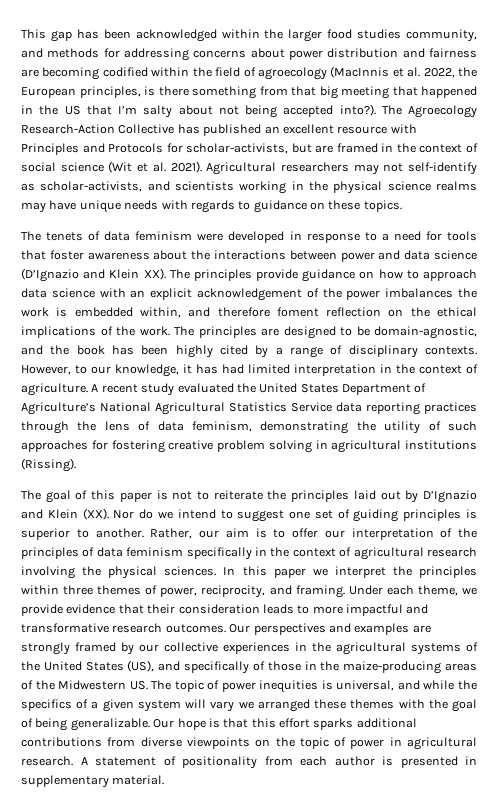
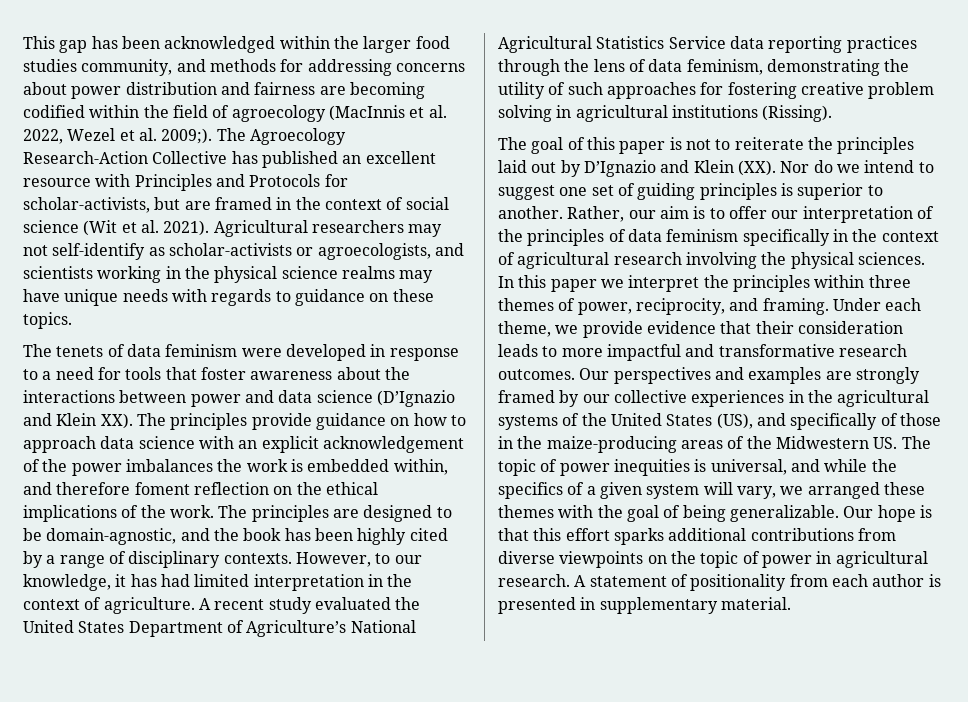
[458,67,478,77] [21,86,477,99] [21,104,376,118] the European principles, is there something from that big meeting that happened in the US that I’m salty about not being accepted into?). -> [67,128,213,144] Wezel et al. 2009;).
[40,181,143,192] scholar-activists, -> [168,243,431,260] scholar-activists or agroecologists,
[210,701,235,712] vary -> [736,486,776,499] vary,

